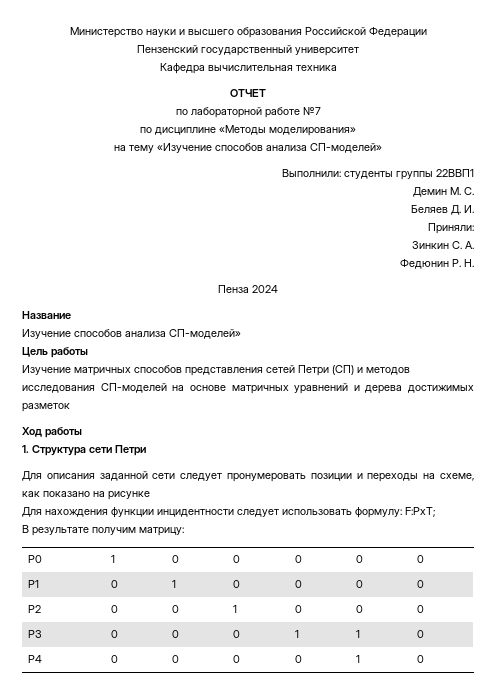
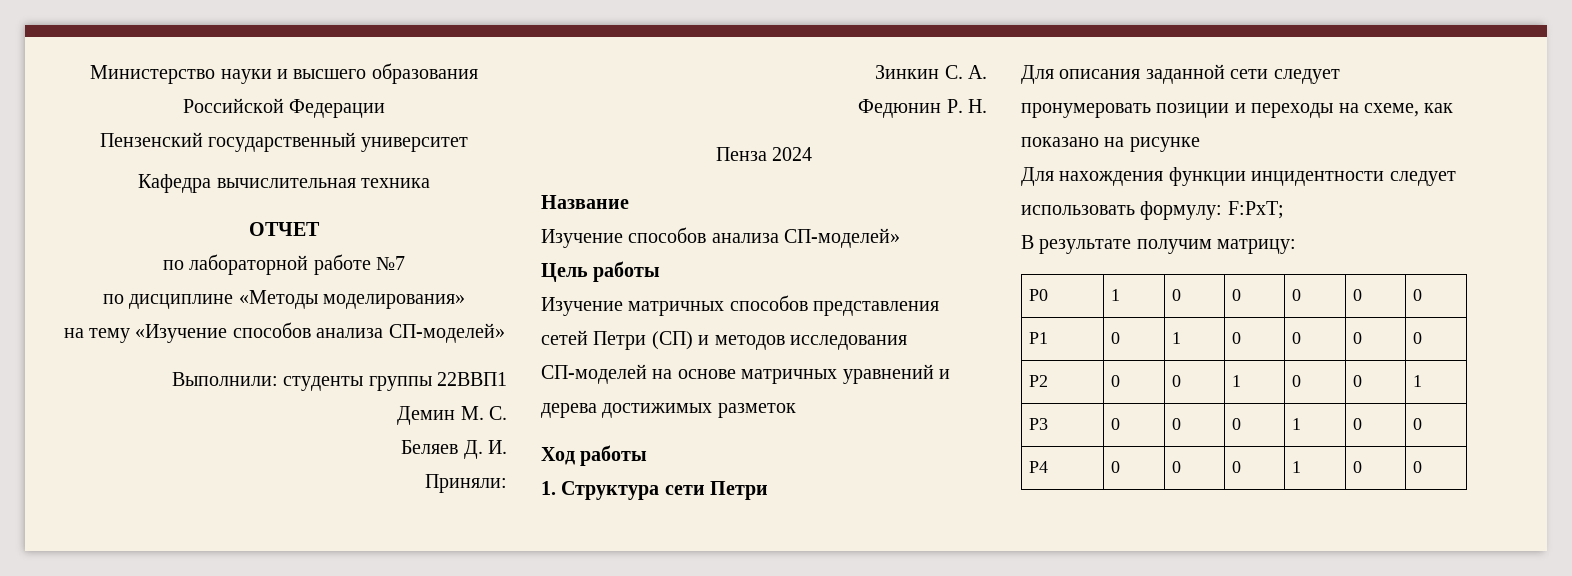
[416,605,424,613] 0 -> [1413,375,1423,387] 1
[355,630,360,638] 1 -> [1353,418,1363,430] 0
[294,655,302,663] [355,655,360,663] [416,655,424,663] | 0 | 1 | 0 -> [1292,461,1302,473] [1353,461,1363,473] [1413,461,1423,473] | 1 | 0 | 0

